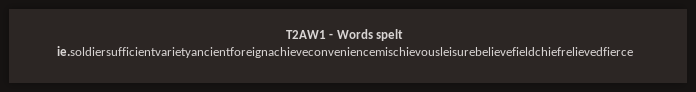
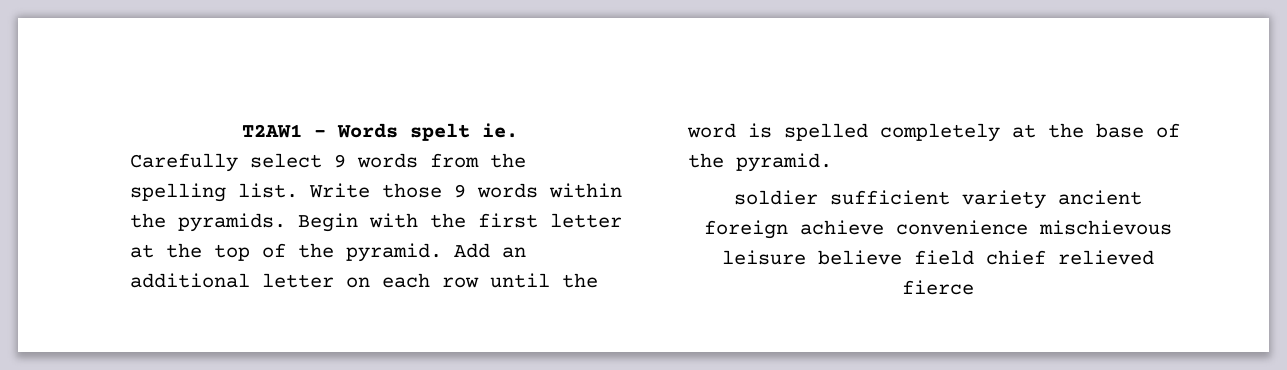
[56,46,633,58] ie.soldiersufficientvarietyancientforeignachieveconveniencemischievousleisurebelievefieldchiefrelievedfierce -> [482,123,518,138] [130,153,526,172] [130,183,622,202] [130,213,622,232] [130,243,526,262] [130,273,598,288] [687,123,1180,142] [688,153,832,172] [734,190,1142,209] [704,220,1172,239] [722,250,1154,265] [902,280,974,295] ie. // Carefully select 9 words from the spelling list. Write those 9 words within the pyramids. Begin with the first letter at the top of the pyramid. Add an additional letter on each row until the word is spelled completely at the base of the pyramid. // soldier sufficient variety ancient foreign achieve convenience mischievous leisure believe field chief relieved fierce

